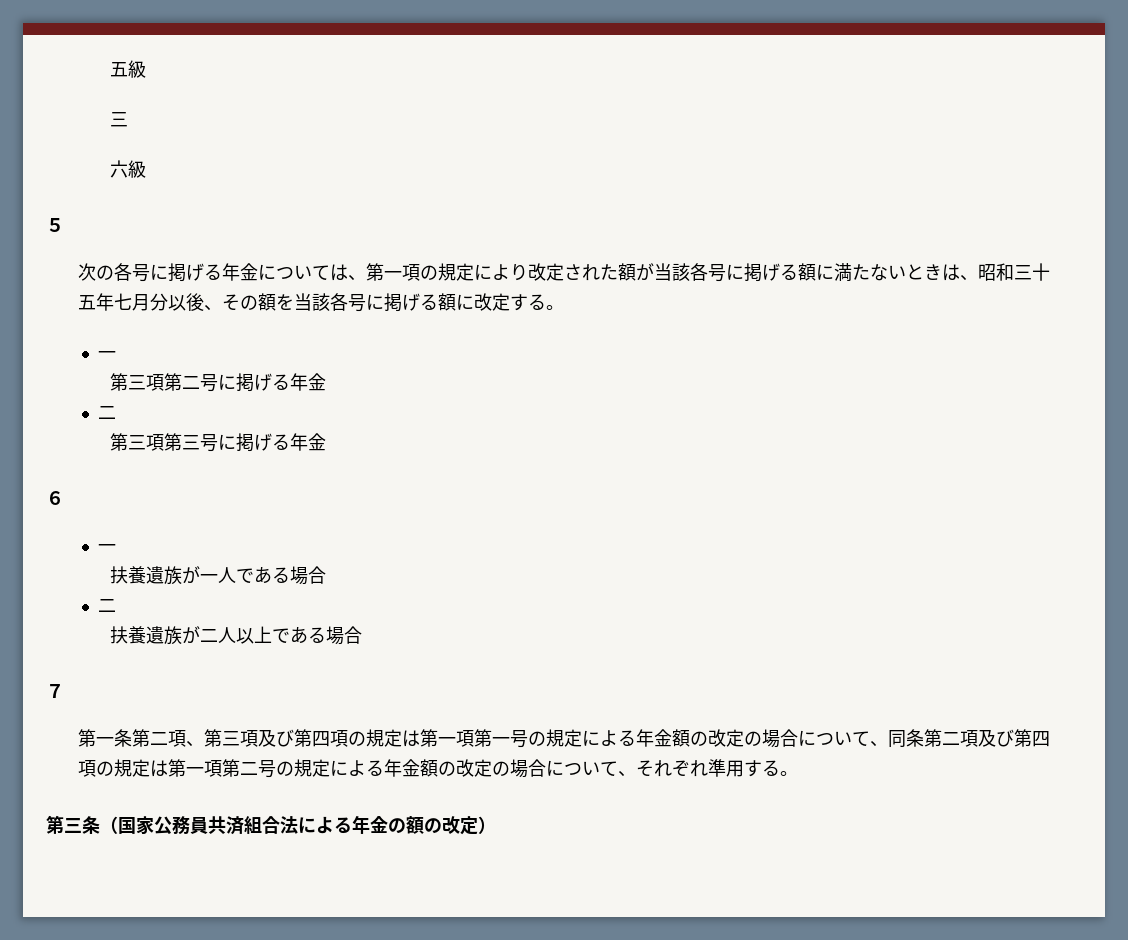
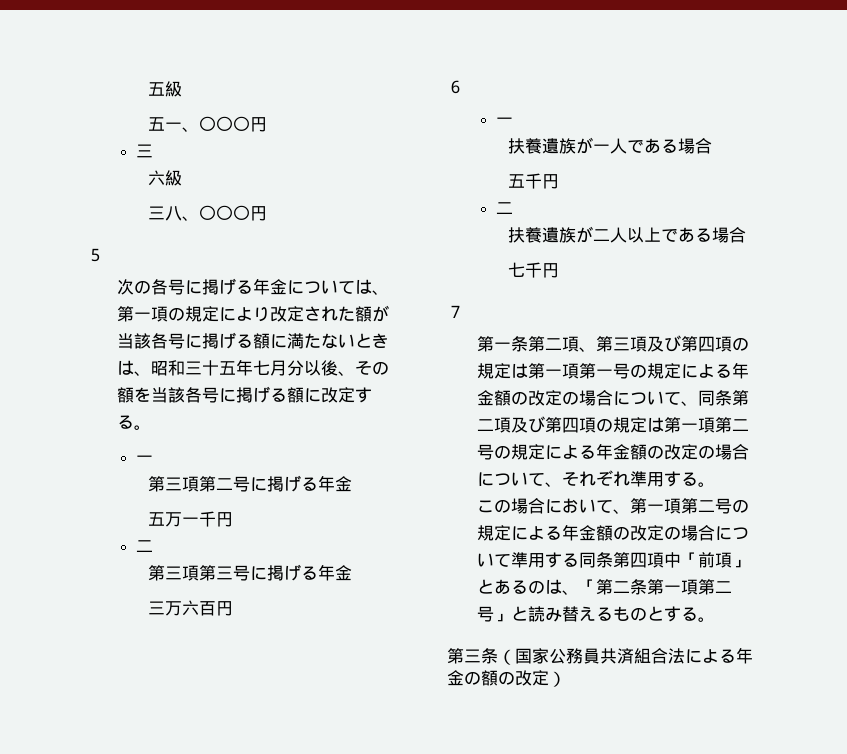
[110,112,129,127] [110,160,147,178] 三 // 六級 -> [147,116,267,132] [135,144,153,158] [147,170,182,186] [147,205,267,221] 五一、〇〇〇円 // 三 // 六級 // 三八、〇〇〇円
(327, 382) none -> [147,511,233,527] // 五万一千円
(327, 442) none -> [147,600,233,616] // 三万六百円
(327, 575) none -> [507,173,559,189] // 五千円
(363, 635) none -> [507,262,559,278] // 七千円
(799, 773) none -> [477,498,750,514] [477,524,750,541] [477,552,750,568] [477,579,733,595] [477,606,716,622] // この場合において、第一項第二号の規定による年金額の改定の場合について準用する同条第四項中「前項」とあるのは、「第二条第一項第二号」と読み替えるものとする。

